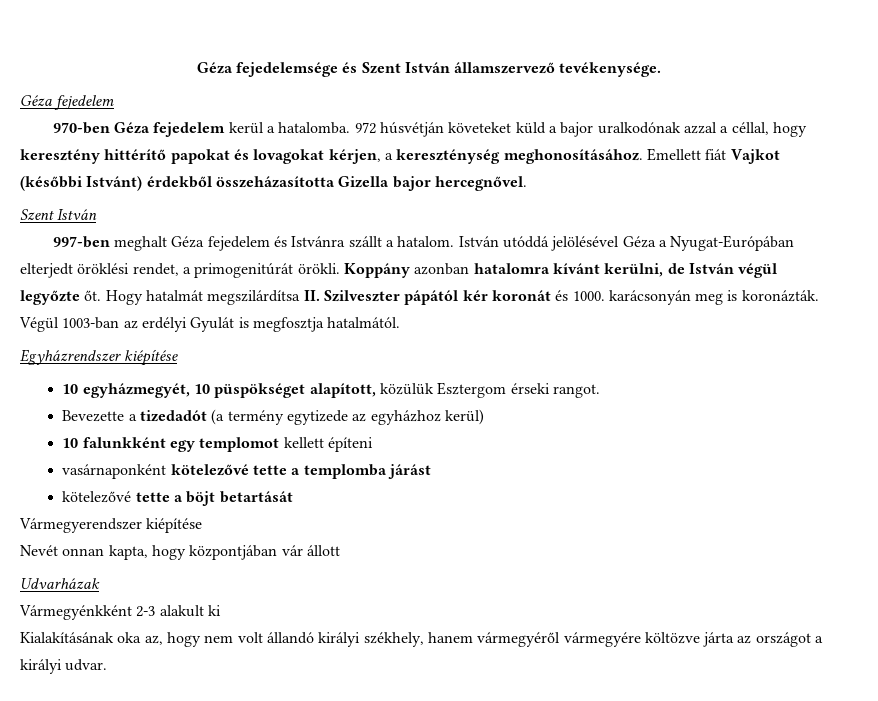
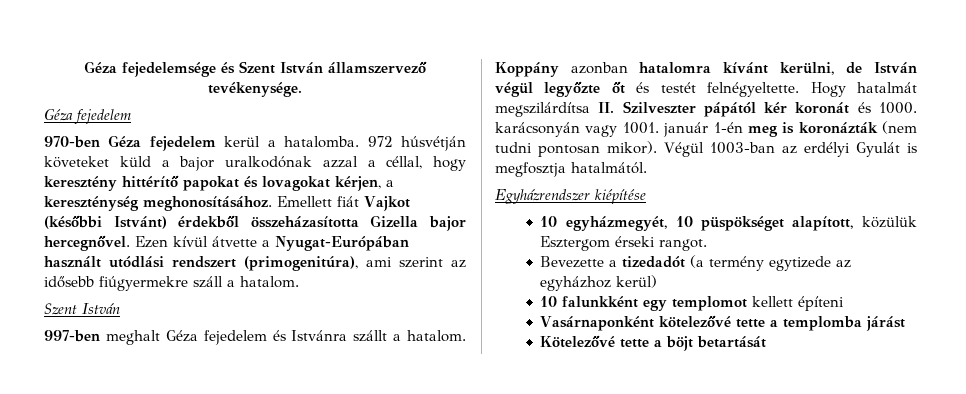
(527, 183) none -> [135,236,409,251] [44,256,466,271] [44,276,299,291] Ezen kívül átvette a Nyugat-Európában használt utódlási rendszert (primogenitúra), ami szerint az idősebb fiúgyermekre száll a hatalom.
[458,235,795,251] [20,263,340,278] István utóddá jelölésével Géza a Nyugat-Európában elterjedt öröklési rendet, a primogenitúrát örökli. -> (466, 336) none
[84,290,102,301] őt. -> [611,81,800,97] őt és testét felnégyeltette.
[695,290,819,305] meg is koronázták. -> [585,121,917,137] [495,141,658,157] vagy 1001. január 1-én meg is koronázták (nem tudni pontosan mikor).
[62,464,167,479] vasárnaponként -> [540,316,655,331] Vasárnaponként
[62,491,132,503] kötelezővé -> [540,335,616,348] Kötelezővé
[19,518,203,533] [20,545,340,560] [20,578,100,589] [19,605,221,620] [20,632,824,647] [20,659,108,674] // Vármegyerendszer kiépítése // Nevét onnan kapta, hogy központjában vár állott // Udvarházak // Vármegyénkként 2-3 alakult ki // Kialakításának oka az, hogy nem volt állandó királyi székhely, hanem vármegyéről vármegyére költözve járta az országot a királyi udvar. -> (767, 342) none

